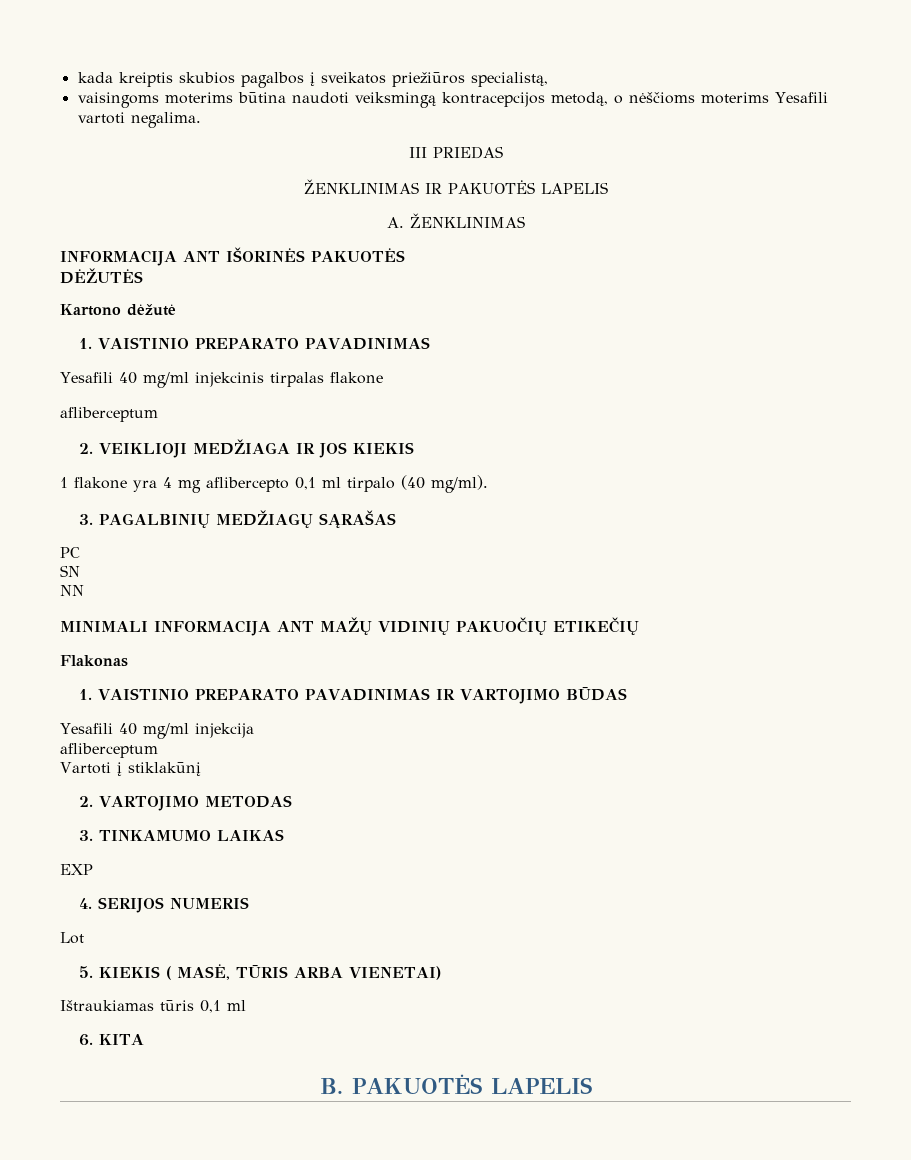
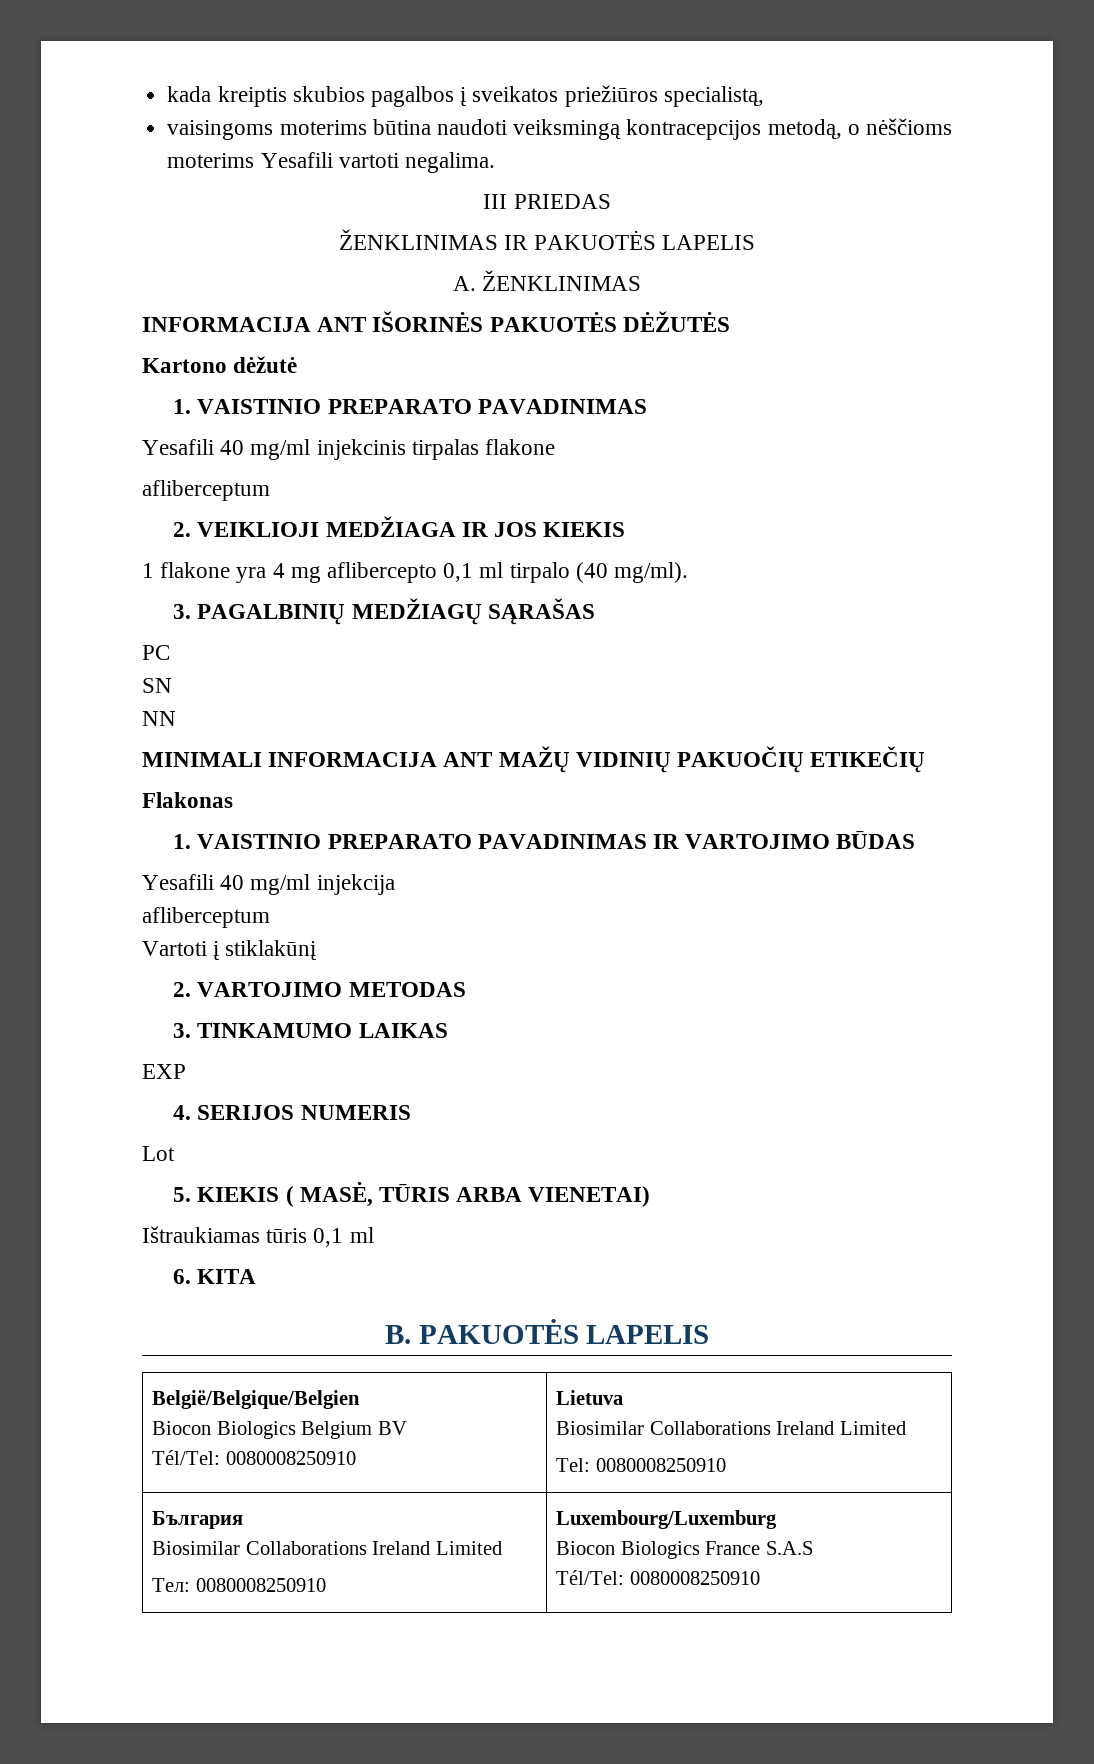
(405, 255) // -> (617, 322) none
(592, 1085) none -> [152,1390,361,1409] [152,1421,407,1439] [152,1450,356,1465] [556,1390,624,1405] [556,1421,906,1435] [556,1458,726,1472] [152,1511,244,1529] [152,1541,502,1555] [152,1578,326,1592] [556,1510,778,1529] [556,1541,813,1559] [556,1570,760,1585] // België/Belgique/Belgien // Biocon Biologics Belgium BV // Tél/Tel: 0080008250910 | Lietuva // Biosimilar Collaborations Ireland Limited // Tel: 0080008250910 // България // Biosimilar Collaborations Ireland Limited // Тел: 0080008250910 | Luxembourg/Luxemburg // Biocon Biologics France S.A.S // Tél/Tel: 0080008250910

